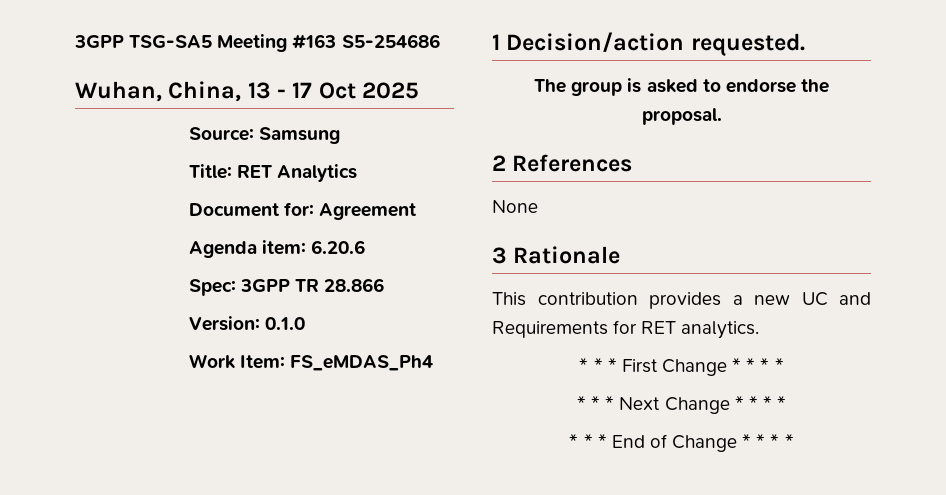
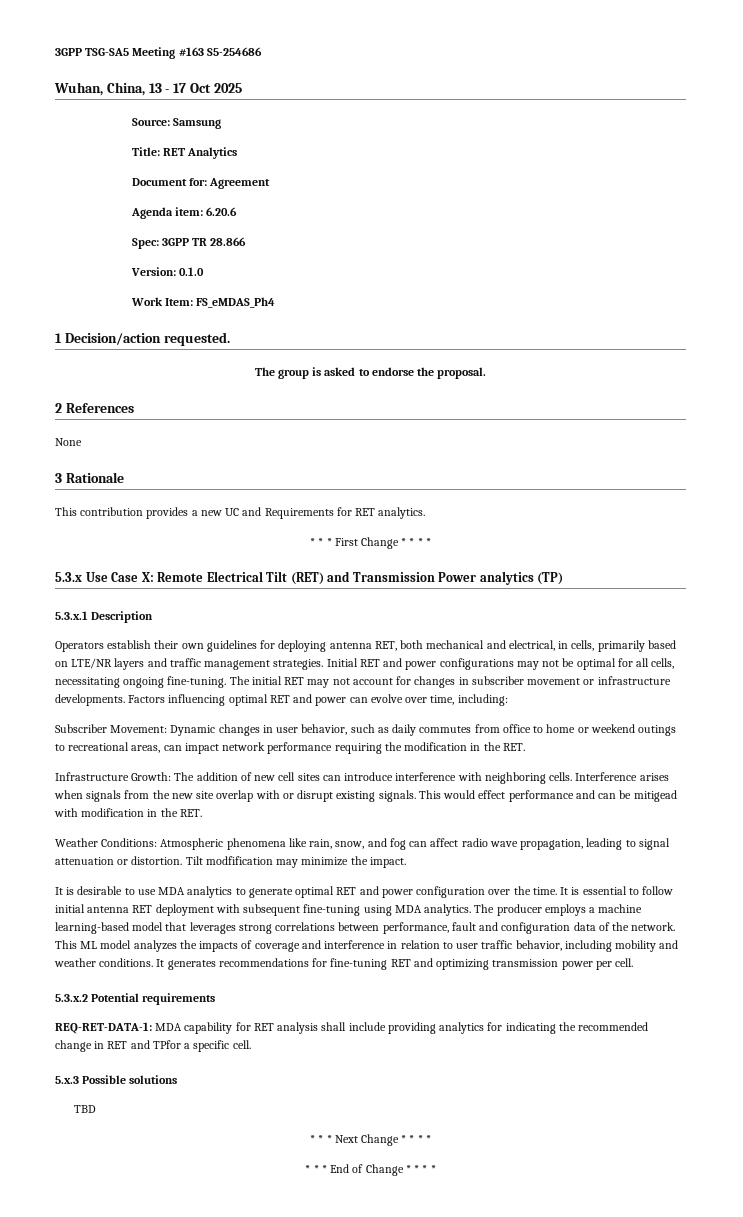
(784, 365) none -> [55,571,564,585] [55,611,154,623] [55,640,676,652] [55,658,675,670] [55,676,671,688] [55,694,508,706] [55,724,677,736] [55,742,525,754] [55,772,669,784] [54,790,677,802] [54,808,202,817] [55,838,670,850] [55,856,406,868] [55,886,674,898] [55,904,643,916] [55,922,676,934] [55,940,679,952] [54,958,634,970] [55,993,216,1005] [55,1022,649,1034] [55,1040,251,1052] [55,1075,178,1084] [74,1105,97,1113] // 5.3.x Use Case X: Remote Electrical Tilt (RET) and Transmission Power analytics (TP) // 5.3.x.1 Description // Operators establish their own guidelines for deploying antenna RET, both mechanical and electrical, in cells, primarily based on LTE/NR layers and traffic management strategies. Initial RET and power configurations may not be optimal for all cells, necessitating ongoing fine-tuning. The initial RET may not account for changes in subscriber movement or infrastructure developments. Factors influencing optimal RET and power can evolve over time, including: // Subscriber Movement: Dynamic changes in user behavior, such as daily commutes from office to home or weekend outings to recreational areas, can impact network performance requiring the modification in the RET. // Infrastructure Growth: The addition of new cell sites can introduce interference with neighboring cells. Interference arises when signals from the new site overlap with or disrupt existing signals. This would effect performance and can be mitigead with modification in the RET. // Weather Conditions: Atmospheric phenomena like rain, snow, and fog can affect radio wave propagation, leading to signal attenuation or distortion. Tilt modfification may minimize the impact. // It is desirable to use MDA analytics to generate optimal RET and power configuration over the time. It is essential to follow initial antenna RET deployment with subsequent fine-tuning using MDA analytics. The producer employs a machine learning-based model that leverages strong correlations between performance, fault and configuration data of the network. This ML model analyzes the impacts of coverage and interference in relation to user traffic behavior, including mobility and weather conditions. It generates recommendations for fine-tuning RET and optimizing transmission power per cell. // 5.3.x.2 Potential requirements // REQ-RET-DATA-1: MDA capability for RET analysis shall include providing analytics for indicating the recommended change in RET and TPfor a specific cell. // 5.x.3 Possible solutions // TBD

